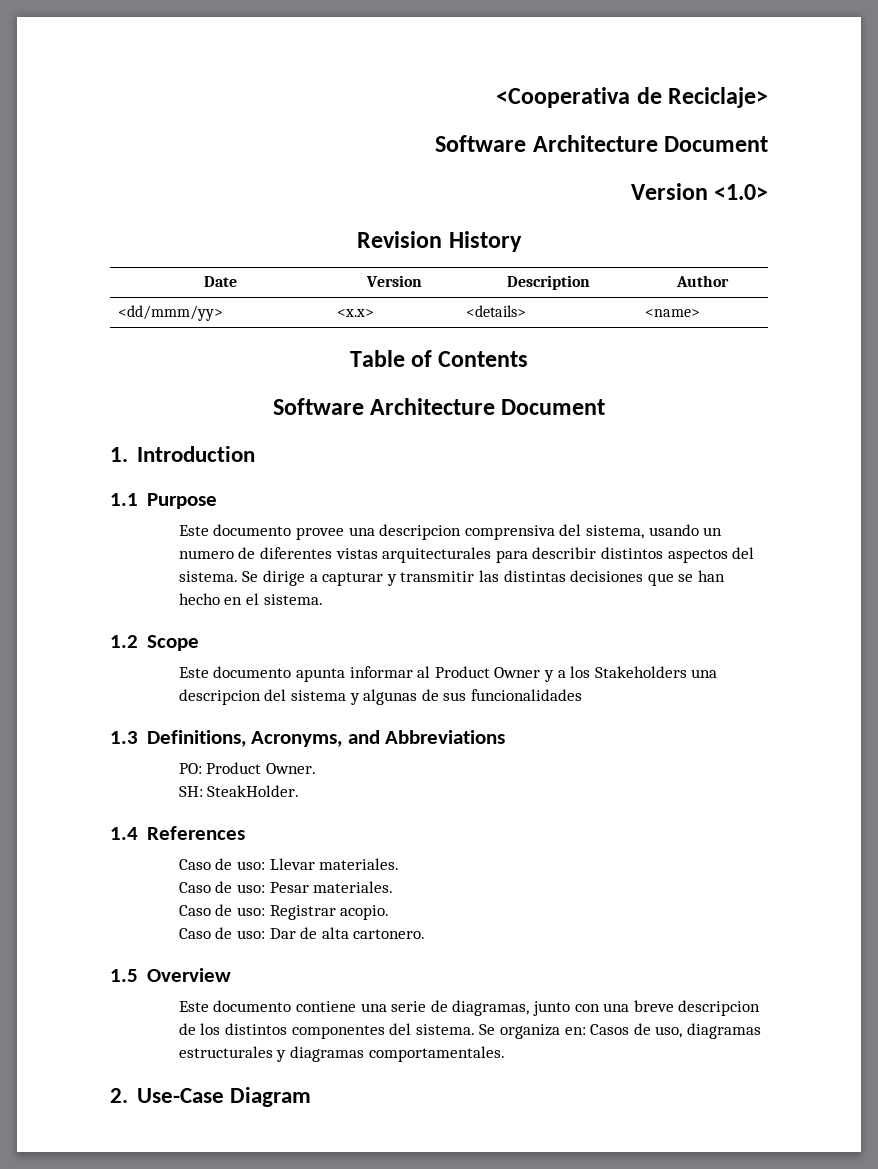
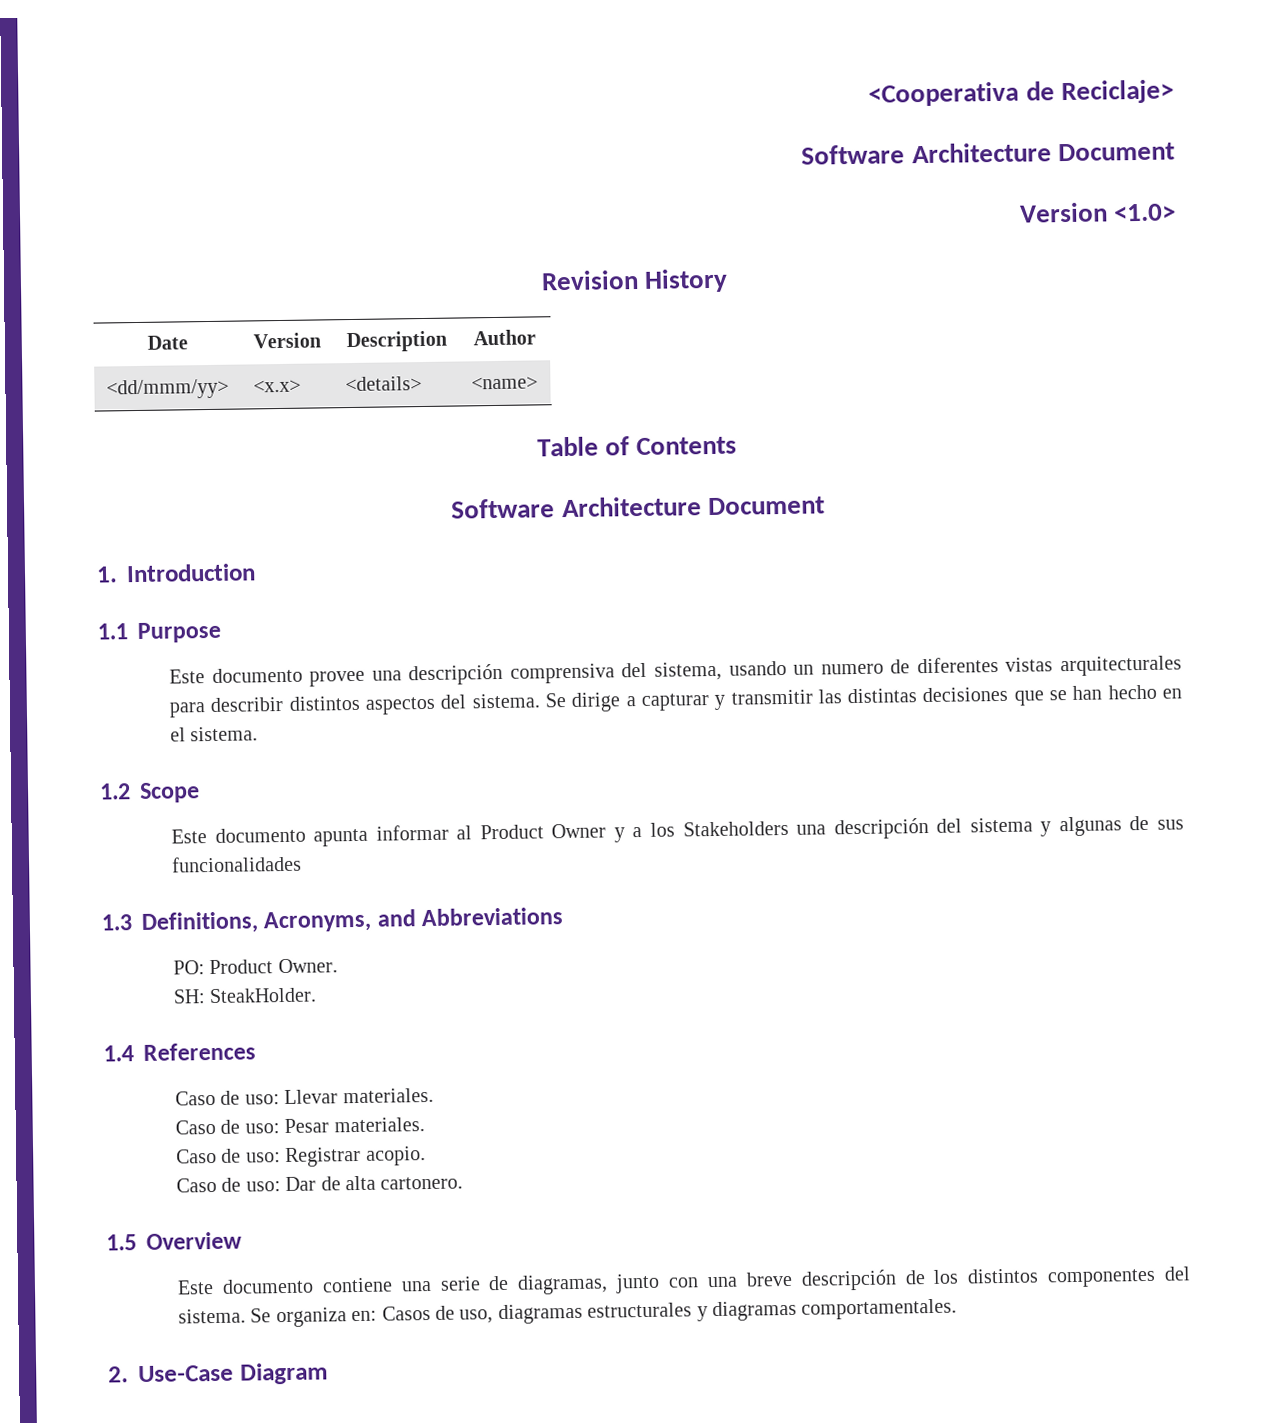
[379,524,462,540] descripcion -> [408,663,504,686] descripción
[178,689,261,705] descripcion -> [833,817,929,840] descripción
[678,1000,761,1016] descripcion -> [800,1269,897,1291] descripción

